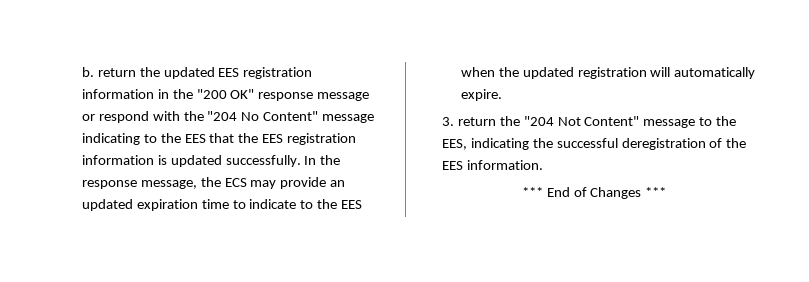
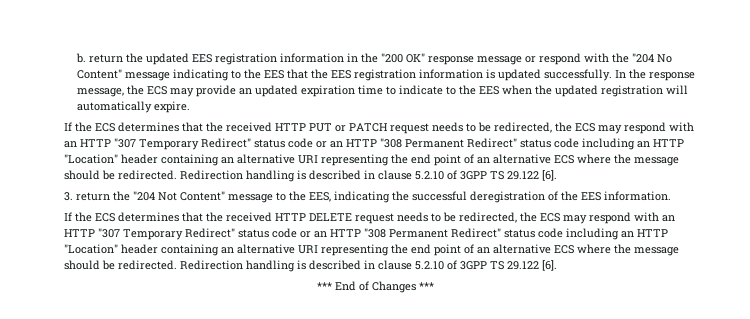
(502, 95) none -> [63,122,694,134] [63,138,684,150] [63,154,679,166] [63,170,557,182] // If the ECS determines that the received HTTP PUT or PATCH request needs to be redirected, the ECS may respond with an HTTP "307 Temporary Redirect" status code or an HTTP "308 Permanent Redirect" status code including an HTTP "Location" header containing an alternative URI representing the end point of an alternative ECS where the message should be redirected. Redirection handling is described in clause 5.2.10 of 3GPP TS 29.122 [6].
(543, 165) none -> [63,212,675,224] [63,228,668,240] [63,244,679,256] [63,260,557,272] // If the ECS determines that the received HTTP DELETE request needs to be redirected, the ECS may respond with an HTTP "307 Temporary Redirect" status code or an HTTP "308 Permanent Redirect" status code including an HTTP "Location" header containing an alternative URI representing the end point of an alternative ECS where the message should be redirected. Redirection handling is described in clause 5.2.10 of 3GPP TS 29.122 [6].

